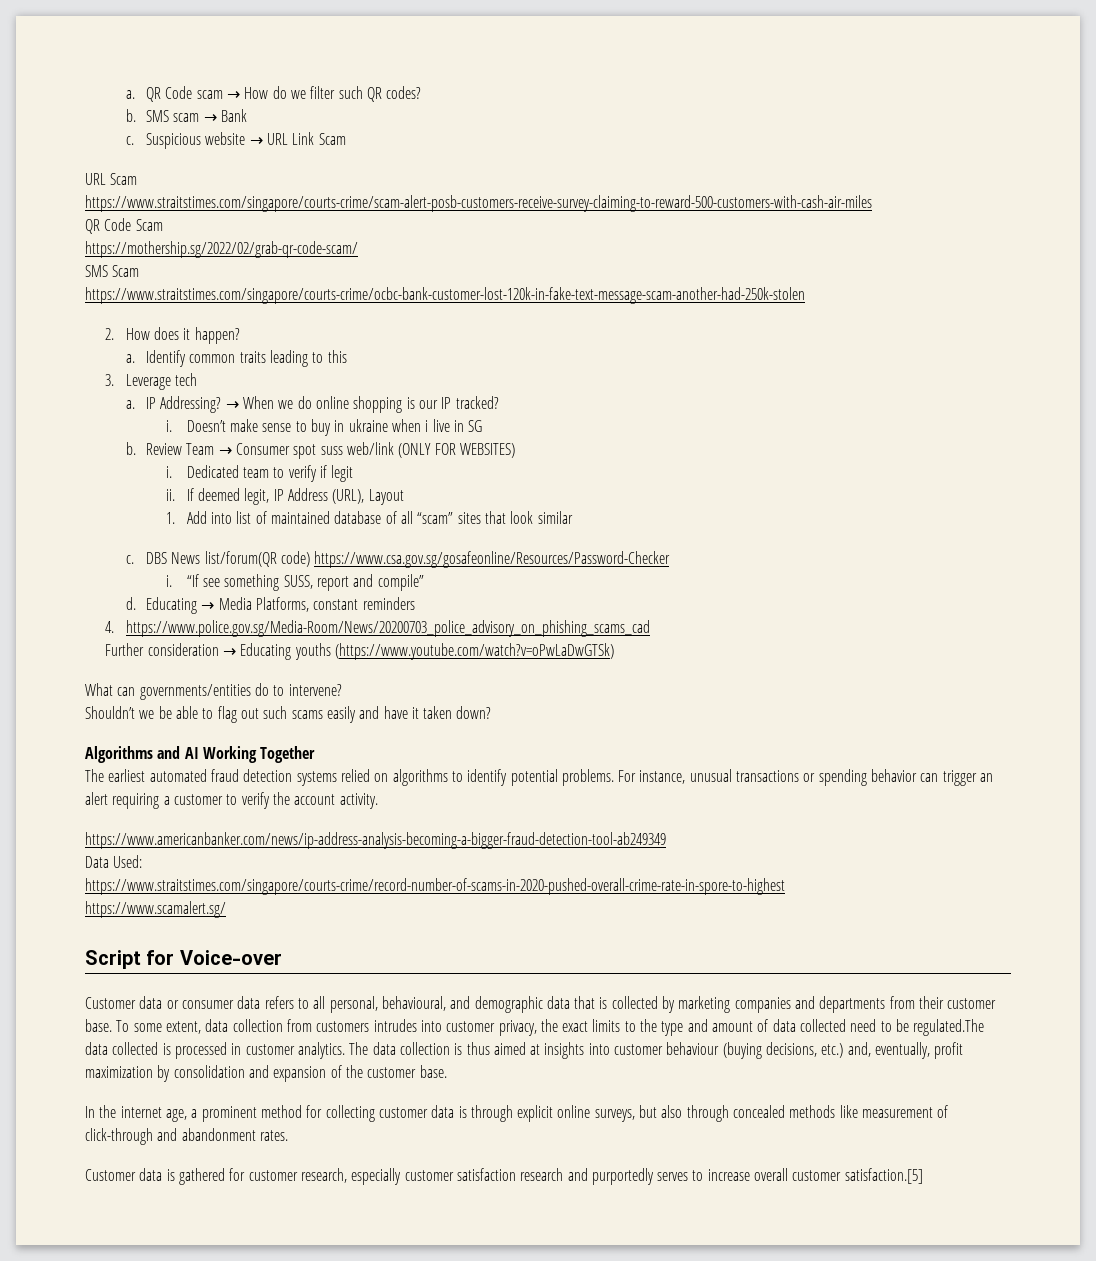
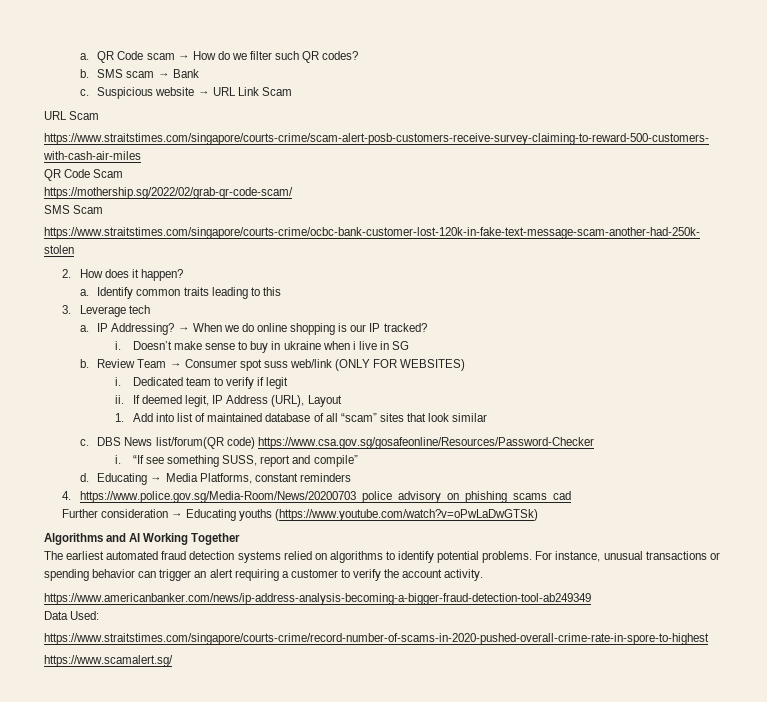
[85,683,342,700] [85,706,492,723] // What can governments/entities do to intervene? // Shouldn’t we be able to flag out such scams easily and have it taken down? -> (539, 515) none
[85,950,282,969] [85,996,997,1013] [85,1019,985,1036] [85,1042,964,1059] [85,1065,447,1082] [85,1105,949,1122] [85,1128,288,1145] [85,1168,923,1185] // Script for Voice-over // Customer data or consumer data refers to all personal, behavioural, and demographic data that is collected by marketing companies and departments from their customer base. To some extent, data collection from customers intrudes into customer privacy, the exact limits to the type and amount of data collected need to be regulated.The data collected is processed in customer analytics. The data collection is thus aimed at insights into customer behaviour (buying decisions, etc.) and, eventually, profit maximization by consolidation and expansion of the customer base. // In the internet age, a prominent method for collecting customer data is through explicit online surveys, but also through concealed methods like measurement of click-through and abandonment rates. // Customer data is gathered for customer research, especially customer satisfaction research and purportedly serves to increase overall customer satisfaction.[5] -> (173, 661) none

